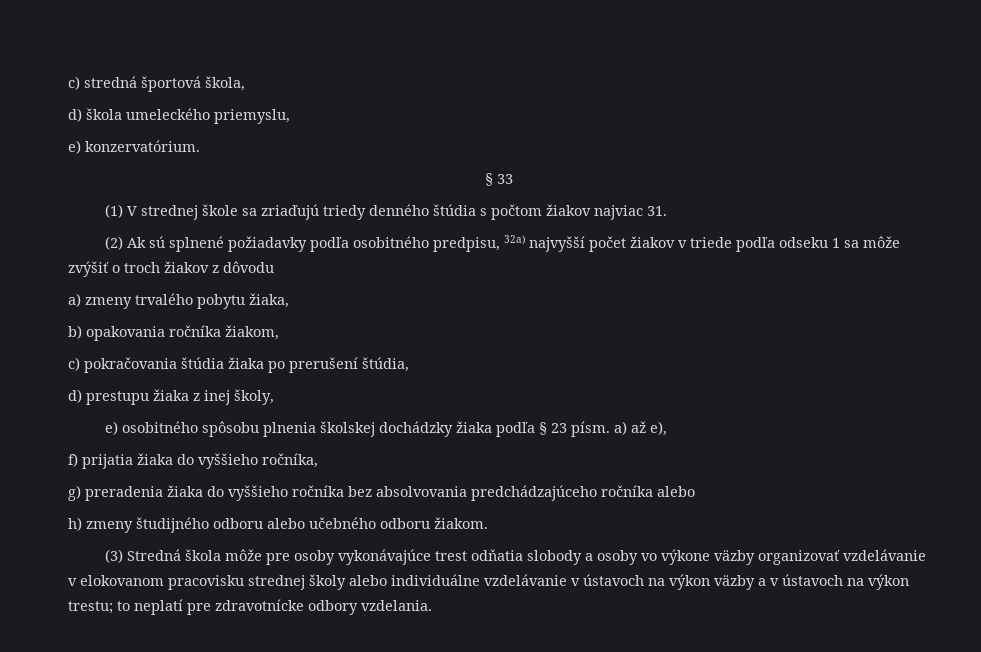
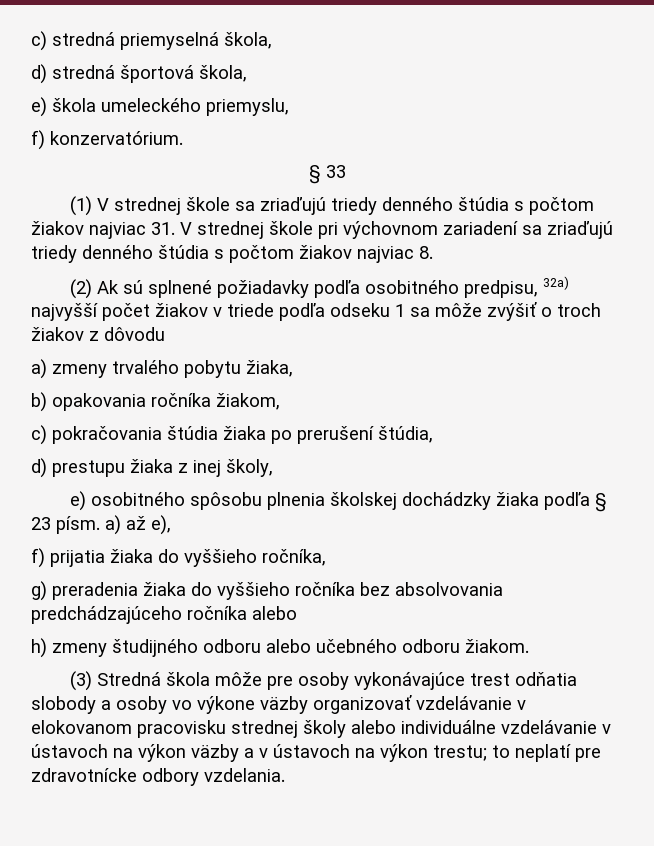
(137, 82) none -> [120,32,272,50] [31,64,115,84] priemyselná škola, // d) stredná
[68,108,82,122] d) -> [31,97,47,117] e)
[68,140,81,154] e) -> [31,130,45,150] f)
(668, 211) none -> [180,221,613,239] [31,245,433,263] V strednej škole pri výchovnom zariadení sa zriaďujú triedy denného štúdia s počtom žiakov najviac 8.

